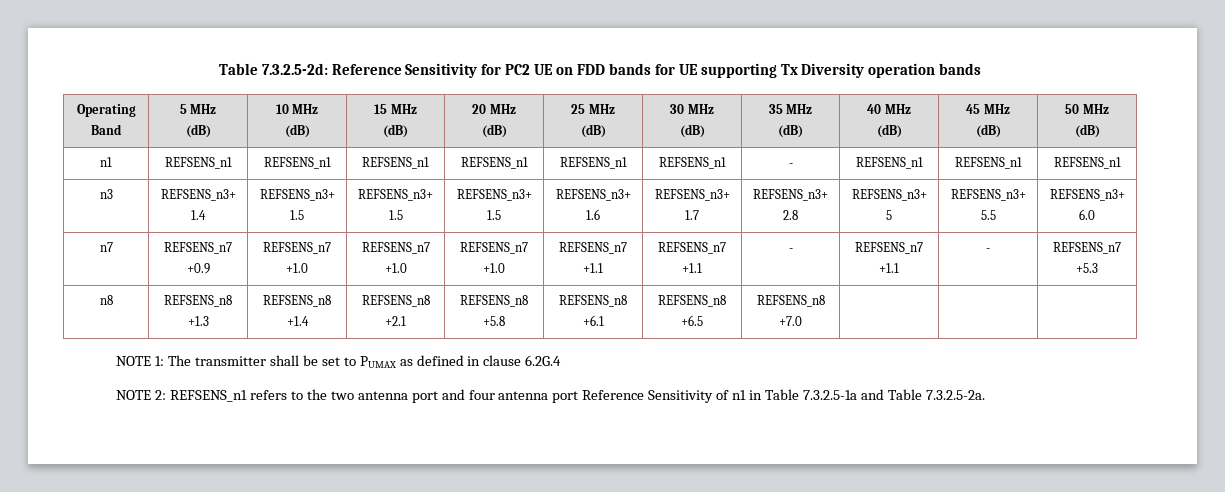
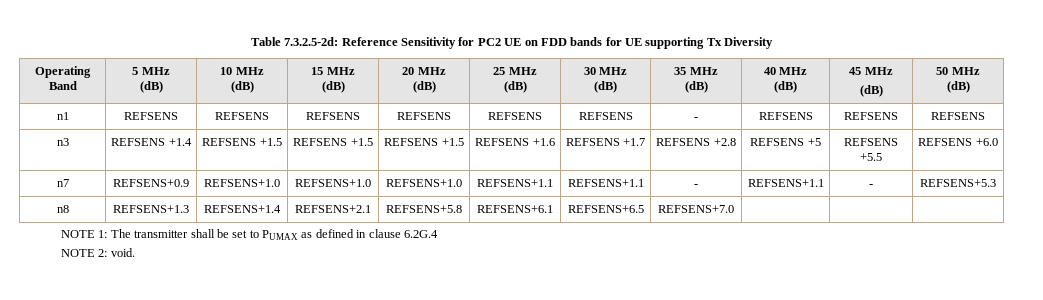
[868,63,982,78] operation bands -> (774, 43) none
[164,157,232,169] [263,157,331,169] [362,157,429,169] [460,157,528,169] [559,157,627,169] [658,157,726,169] [788,163,793,167] [855,157,923,169] [954,157,1022,169] [1053,157,1121,169] [99,189,113,199] [160,189,236,201] [191,210,206,220] [259,189,335,201] [290,210,304,220] [358,189,433,201] [388,210,403,220] [456,189,532,201] [487,210,501,220] [555,189,631,201] [586,209,600,220] [654,189,730,201] [685,210,699,220] [753,189,828,201] [783,210,798,220] [851,189,927,201] [886,210,892,220] [950,189,1026,201] [980,210,996,220] [1049,189,1125,201] [1079,209,1095,220] [99,242,113,252] [164,242,232,254] [186,263,210,274] [263,242,331,254] [286,263,308,273] [361,242,430,254] [384,263,407,273] [460,242,528,254] [483,263,505,273] [559,242,627,254] [583,263,603,273] [658,242,726,254] [682,263,702,273] [788,248,793,252] [855,242,923,254] [879,263,899,273] [986,248,990,252] [1053,242,1121,254] [1076,263,1098,273] REFSENS_n1 | REFSENS_n1 | REFSENS_n1 | REFSENS_n1 | REFSENS_n1 | REFSENS_n1 | - | REFSENS_n1 | REFSENS_n1 | REFSENS_n1 // n3 | REFSENS_n3+ 1.4 | REFSENS_n3+ 1.5 | REFSENS_n3+ 1.5 | REFSENS_n3+ 1.5 | REFSENS_n3+ 1.6 | REFSENS_n3+ 1.7 | REFSENS_n3+ 2.8 | REFSENS_n3+ 5 | REFSENS_n3+ 5.5 | REFSENS_n3+ 6.0 // n7 | REFSENS_n7 +0.9 | REFSENS_n7 +1.0 | REFSENS_n7 +1.0 | REFSENS_n7 +1.0 | REFSENS_n7 +1.1 | REFSENS_n7 +1.1 | - | REFSENS_n7 +1.1 | - | REFSENS_n7 +5.3 -> [124,112,178,120] [215,112,269,120] [306,112,360,120] [397,112,451,120] [488,112,542,120] [578,112,633,120] [694,117,698,120] [758,112,813,120] [844,112,898,120] [931,112,985,120] [56,138,69,146] [111,138,192,146] [202,138,282,146] [293,138,373,146] [384,138,464,146] [475,138,555,146] [565,138,646,146] [656,138,736,146] [750,138,821,146] [844,138,898,146] [860,153,882,161] [918,138,998,146] [56,179,69,187] [113,179,189,187] [204,179,280,187] [295,179,371,187] [386,179,462,187] [477,179,553,187] [567,179,644,187] [694,184,698,187] [747,179,824,187] [869,184,873,187] [920,179,996,187] REFSENS | REFSENS | REFSENS | REFSENS | REFSENS | REFSENS | - | REFSENS | REFSENS | REFSENS // n3 | REFSENS +1.4 | REFSENS +1.5 | REFSENS +1.5 | REFSENS +1.5 | REFSENS +1.6 | REFSENS +1.7 | REFSENS +2.8 | REFSENS +5 | REFSENS +5.5 | REFSENS +6.0 // n7 | REFSENS+0.9 | REFSENS+1.0 | REFSENS+1.0 | REFSENS+1.0 | REFSENS+1.1 | REFSENS+1.1 | - | REFSENS+1.1 | - | REFSENS+5.3
[164,295,232,307] [187,316,209,326] [263,295,331,307] [286,316,309,326] [361,295,430,307] [385,316,406,326] [460,295,528,307] [483,316,505,326] [559,295,627,307] [582,315,604,326] [658,295,726,307] [681,315,703,326] [756,295,825,307] [779,316,802,326] REFSENS_n8 +1.3 | REFSENS_n8 +1.4 | REFSENS_n8 +2.1 | REFSENS_n8 +5.8 | REFSENS_n8 +6.1 | REFSENS_n8 +6.5 | REFSENS_n8 +7.0 -> [113,205,189,213] [204,205,281,213] [295,205,371,213] [386,205,462,213] [477,205,553,213] [567,205,644,213] [658,205,734,213] REFSENS+1.3 | REFSENS+1.4 | REFSENS+2.1 | REFSENS+5.8 | REFSENS+6.1 | REFSENS+6.5 | REFSENS+7.0
[170,389,985,403] REFSENS_n1 refers to the two antenna port and four antenna port Reference Sensitivity of n1 in Table 7.3.2.5-1a and Table 7.3.2.5-2a. -> [110,248,135,257] void.

